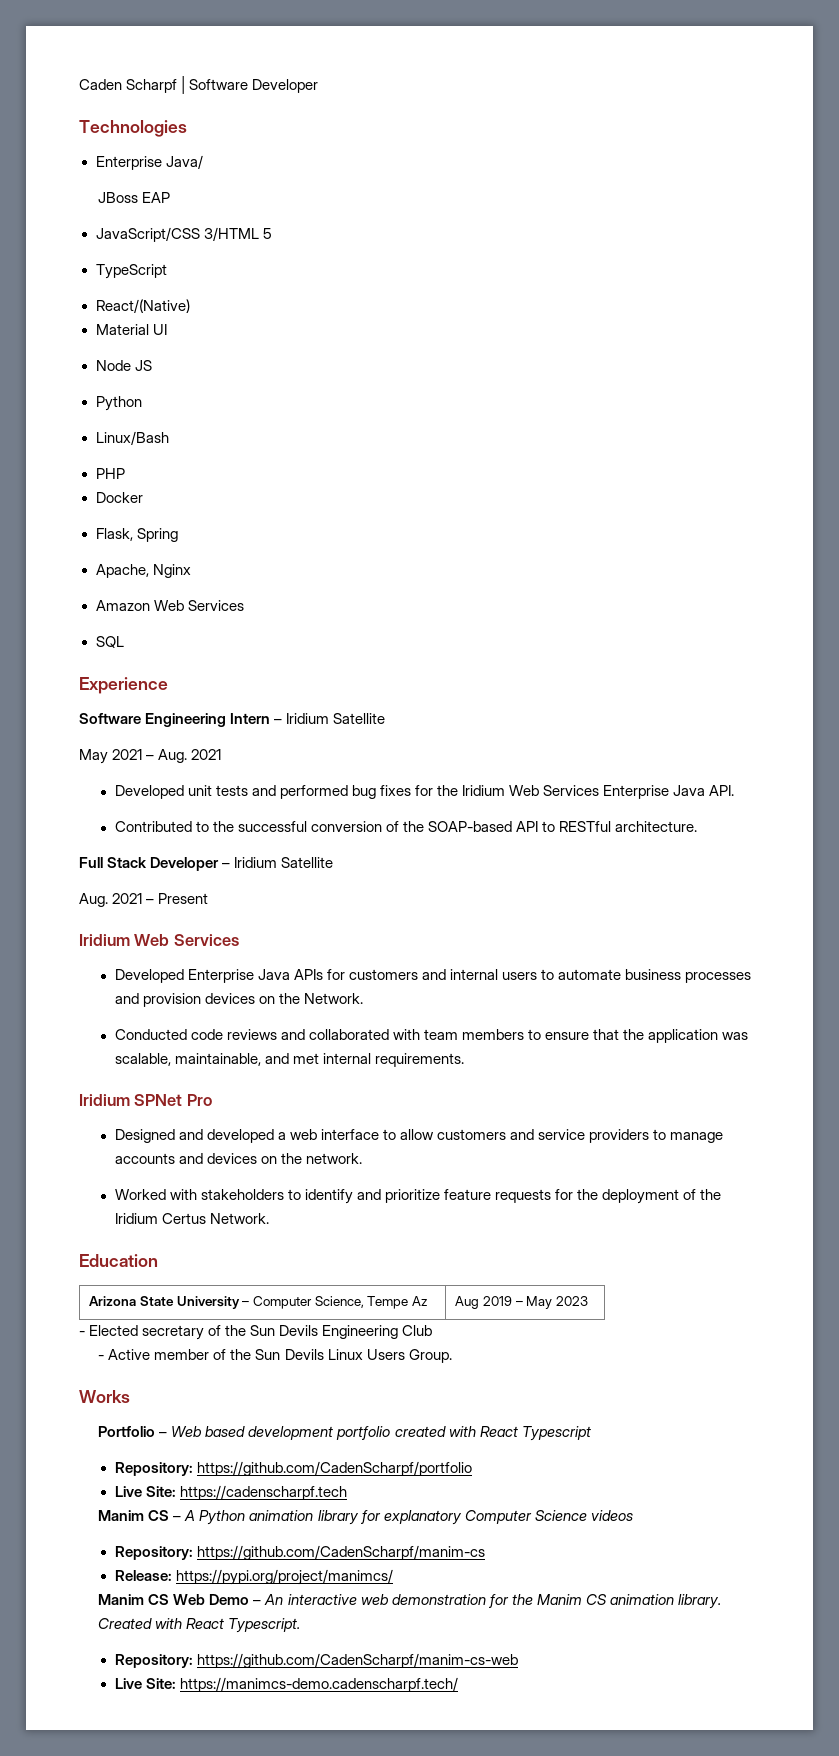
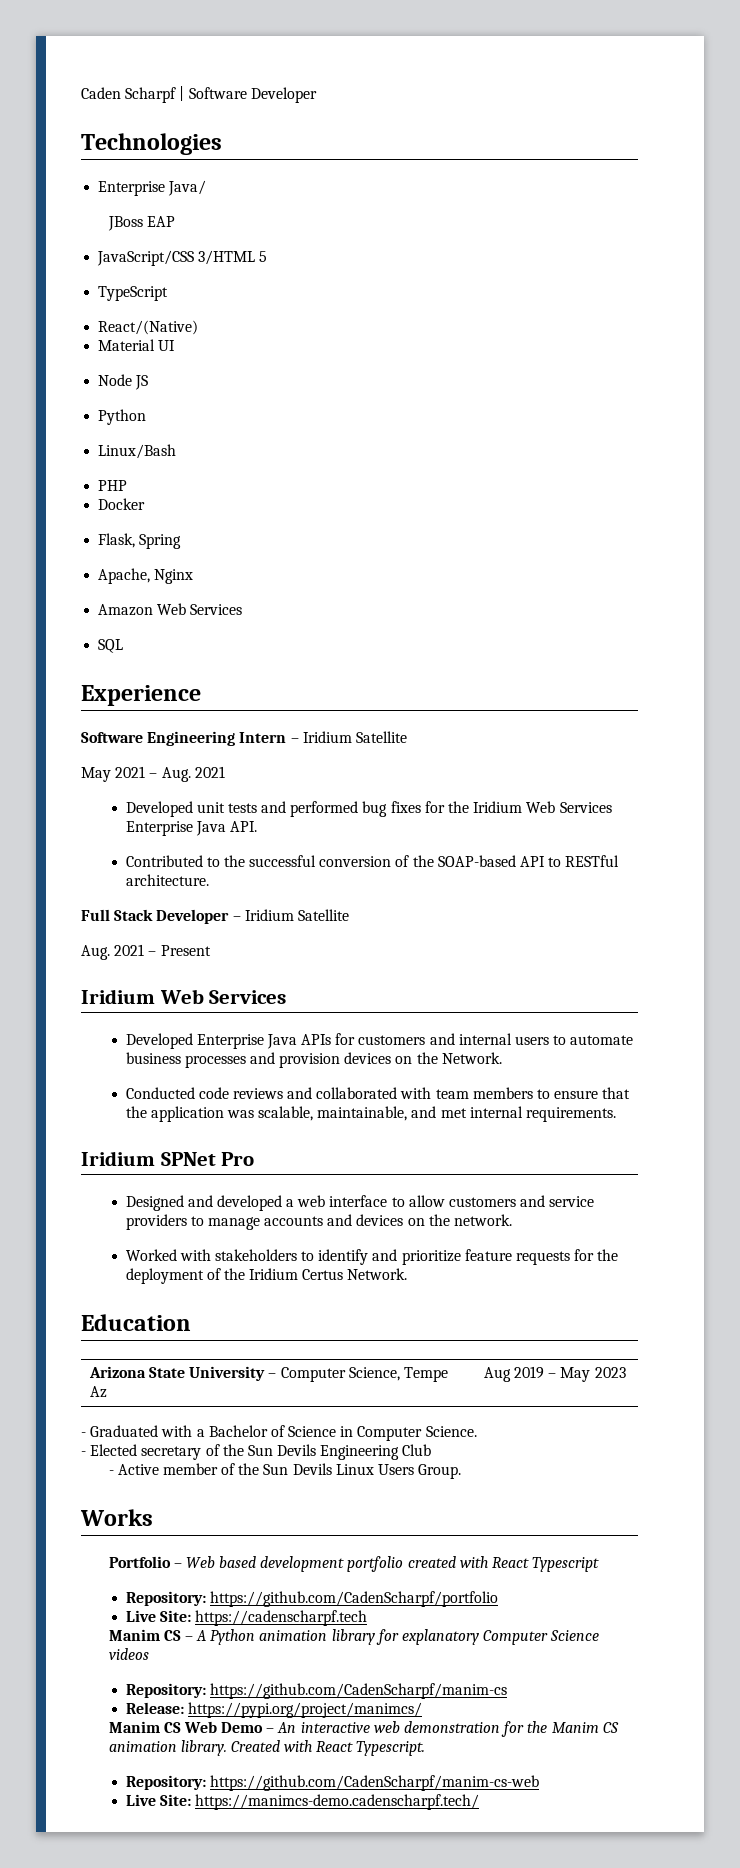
(588, 1301) none -> [81,1425,477,1441] // - Graduated with a Bachelor of Science in Computer Science.

